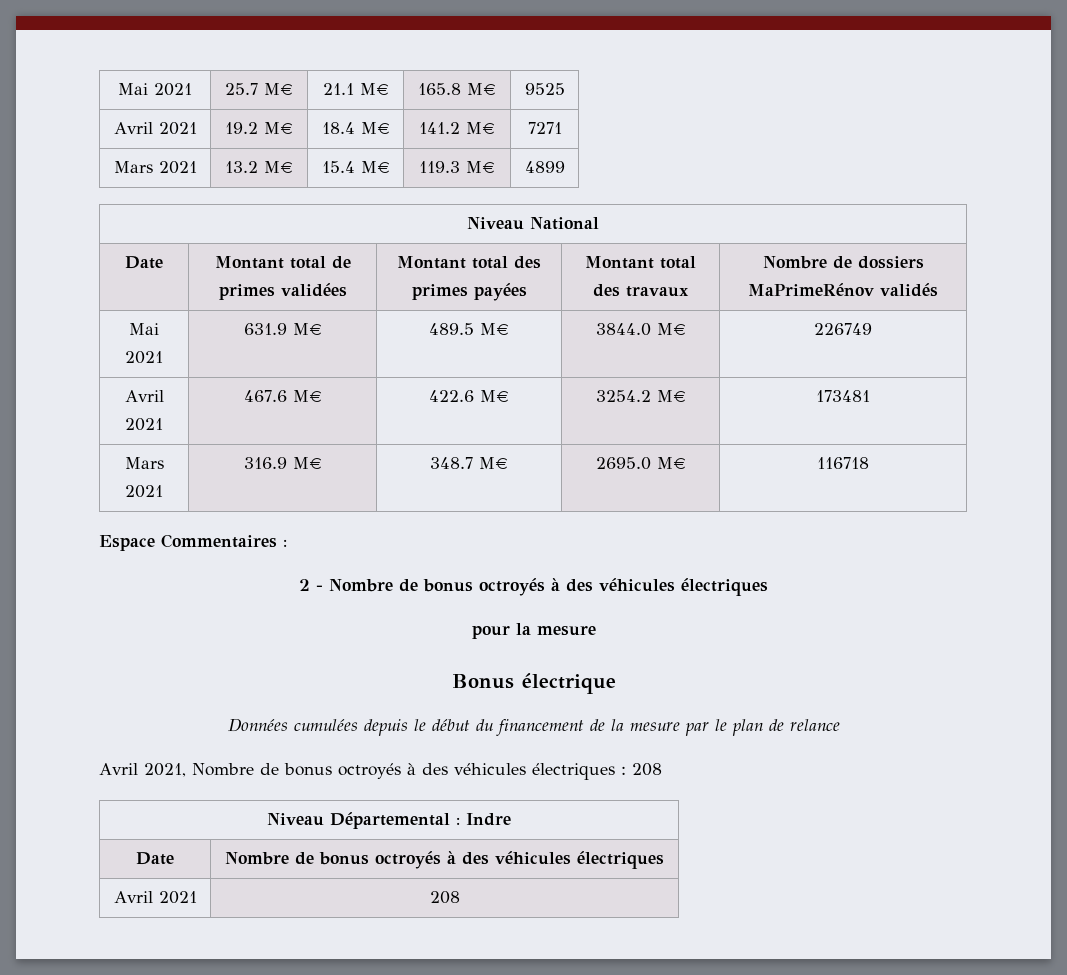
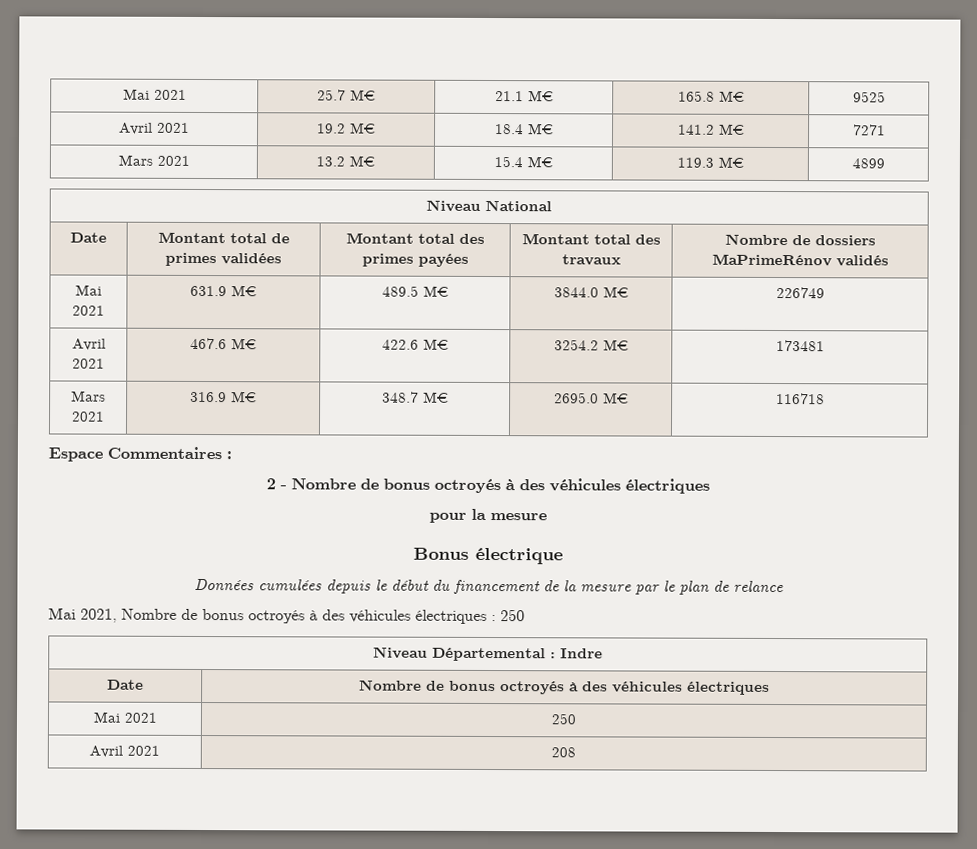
[99,763,138,775] Avril -> [48,607,76,620] Mai
[631,763,662,776] 208 -> [500,609,525,622] 250
(664, 860) none -> [92,711,157,723] [551,713,576,725] // Mai 2021 | 250

